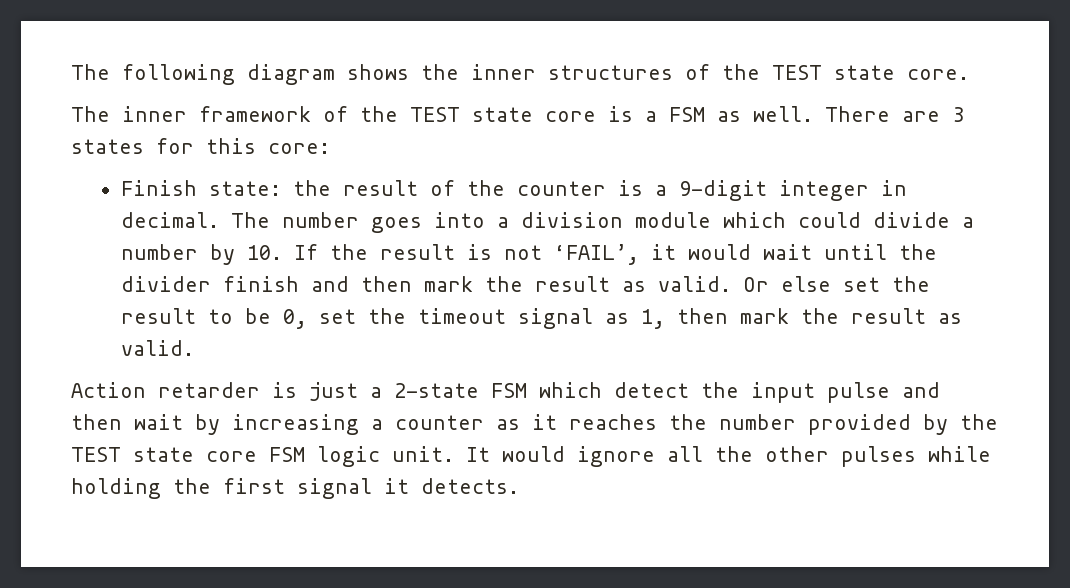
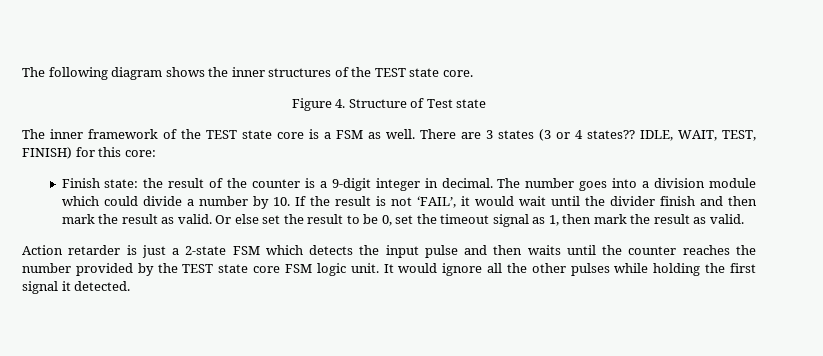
(969, 74) none -> [291,98,487,111] // Figure 4. Structure of Test state
(144, 146) none -> [539,129,756,141] [22,147,72,159] (3 or 4 states?? IDLE, WAIT, TEST, FINISH)
[614,382,689,398] detect -> [309,245,354,255] detects
[134,414,557,435] wait by increasing a counter as it -> [527,245,677,255] waits until the counter
[421,478,519,494] detects. -> [74,281,131,291] detected.

